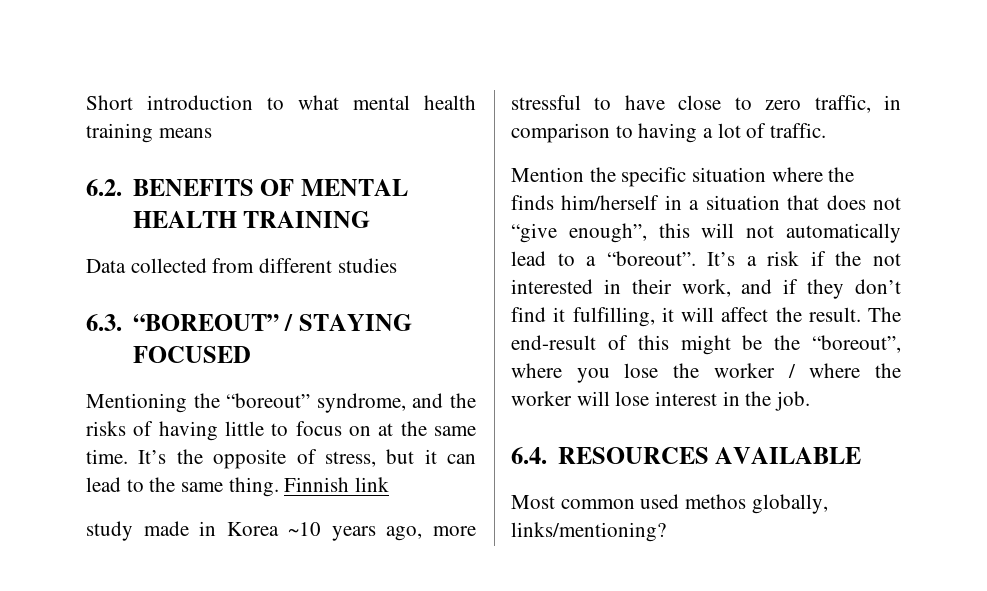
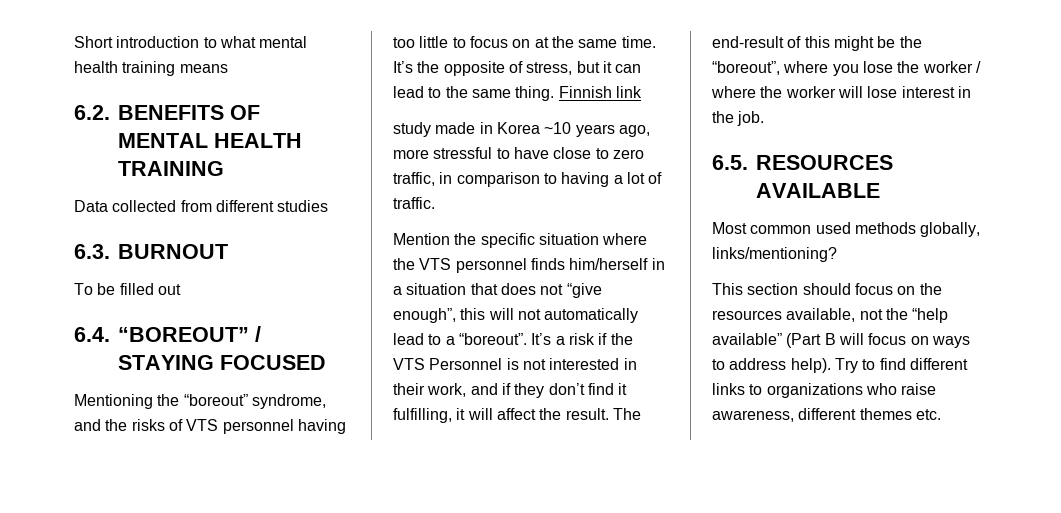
(122, 322) none -> [118,244,228,259] [74,283,181,295] [74,327,110,342] BURNOUT // To be filled out // 6.4.
[158,421,218,441] having -> [186,419,346,434] [393,37,415,48] VTS personnel having too
(855, 174) none -> [419,258,527,273] VTS personnel
(862, 258) none -> [393,358,519,370] VTS Personnel is
[511,447,547,464] 6.4. -> [712,155,748,170] 6.5.
[685,494,747,509] methos -> [854,222,916,234] methods
(666, 532) none -> [712,283,942,295] [712,308,949,323] [712,333,970,348] [712,358,968,373] [712,383,937,398] [712,408,941,422] // This section should focus on the resources available, not the “help available” (Part B will focus on ways to address help). Try to find different links to organizations who raise awareness, different themes etc.

